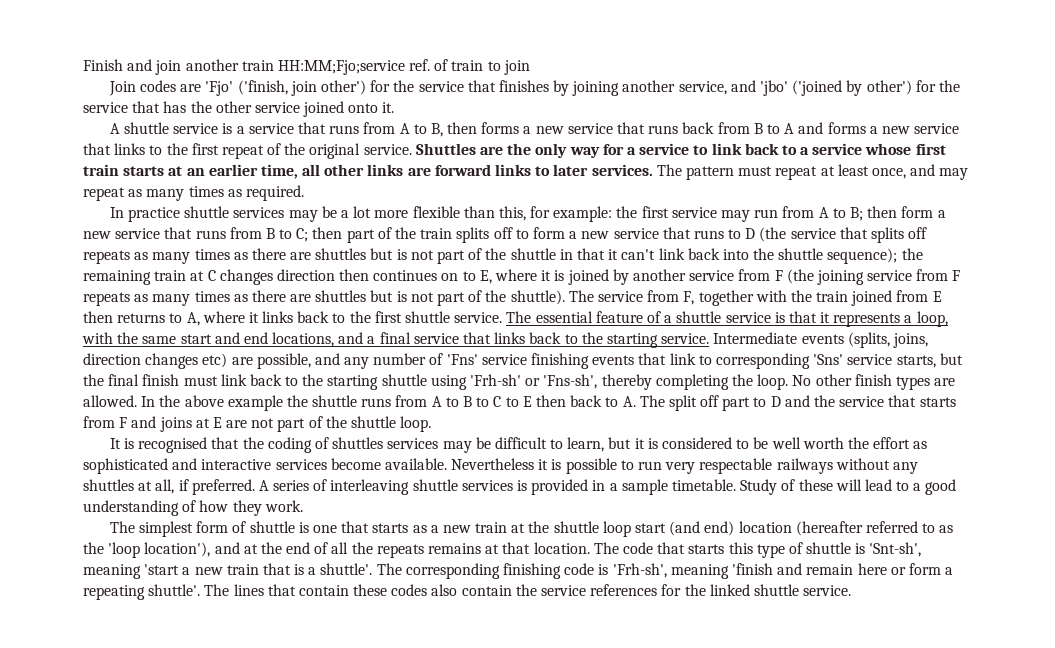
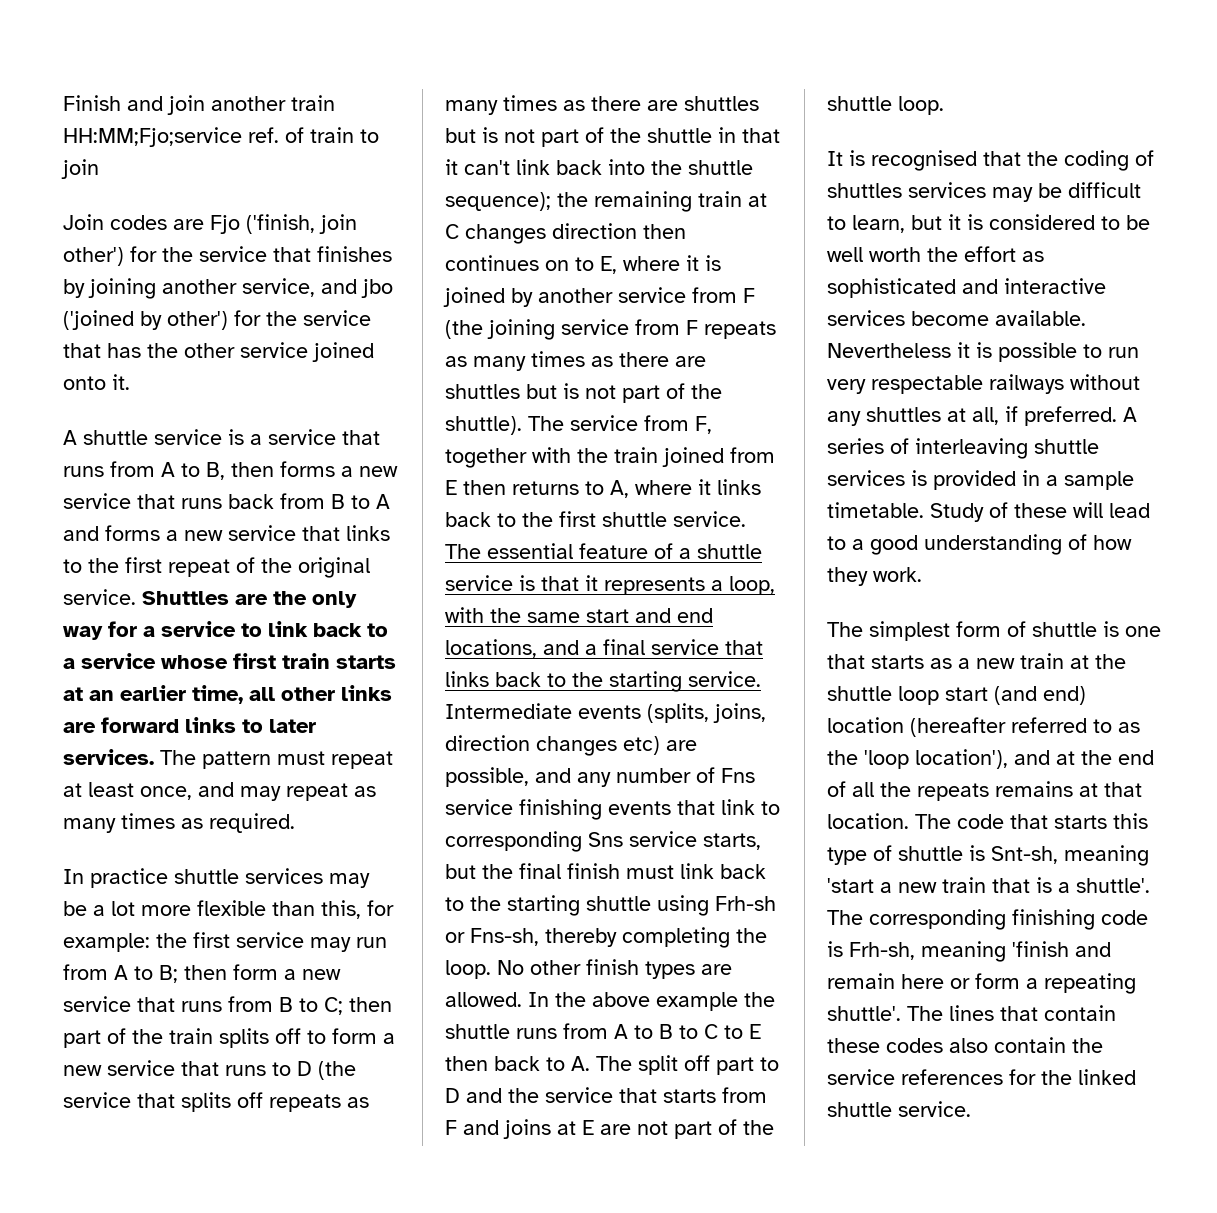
[205,81,234,96] 'Fjo' -> [210,215,240,234] Fjo
[760,80,789,96] 'jbo' -> [361,279,393,298] jbo
[446,354,478,365] 'Fns' -> [721,768,755,783] Fns
[813,354,844,365] 'Sns' -> [588,832,623,847] Sns
[470,374,598,389] 'Frh-sh' or 'Fns-sh', -> [715,896,776,911] [445,928,539,946] Frh-sh or Fns-sh,
[869,542,922,557] 'Snt-sh', -> [991,846,1058,864] Snt-sh,
[612,563,667,578] 'Frh-sh', -> [849,942,915,960] Frh-sh,

